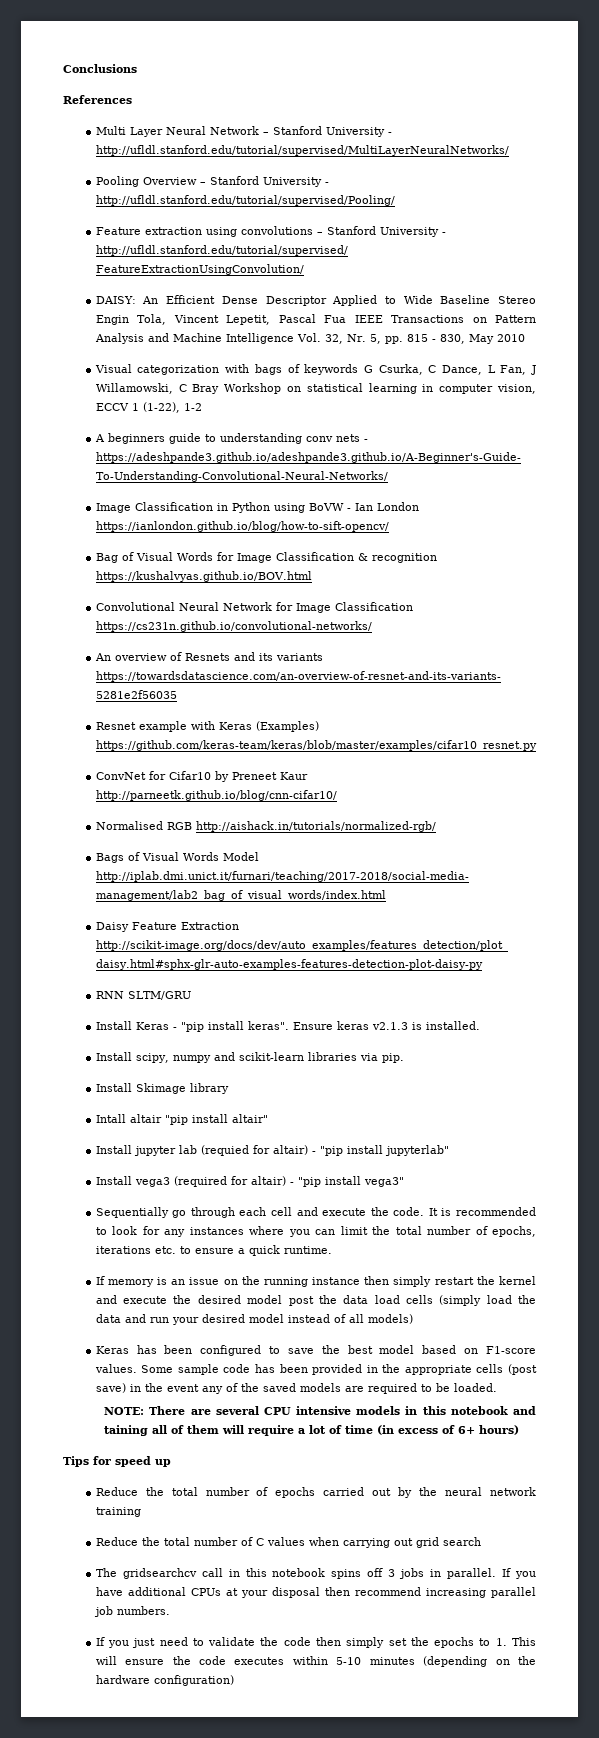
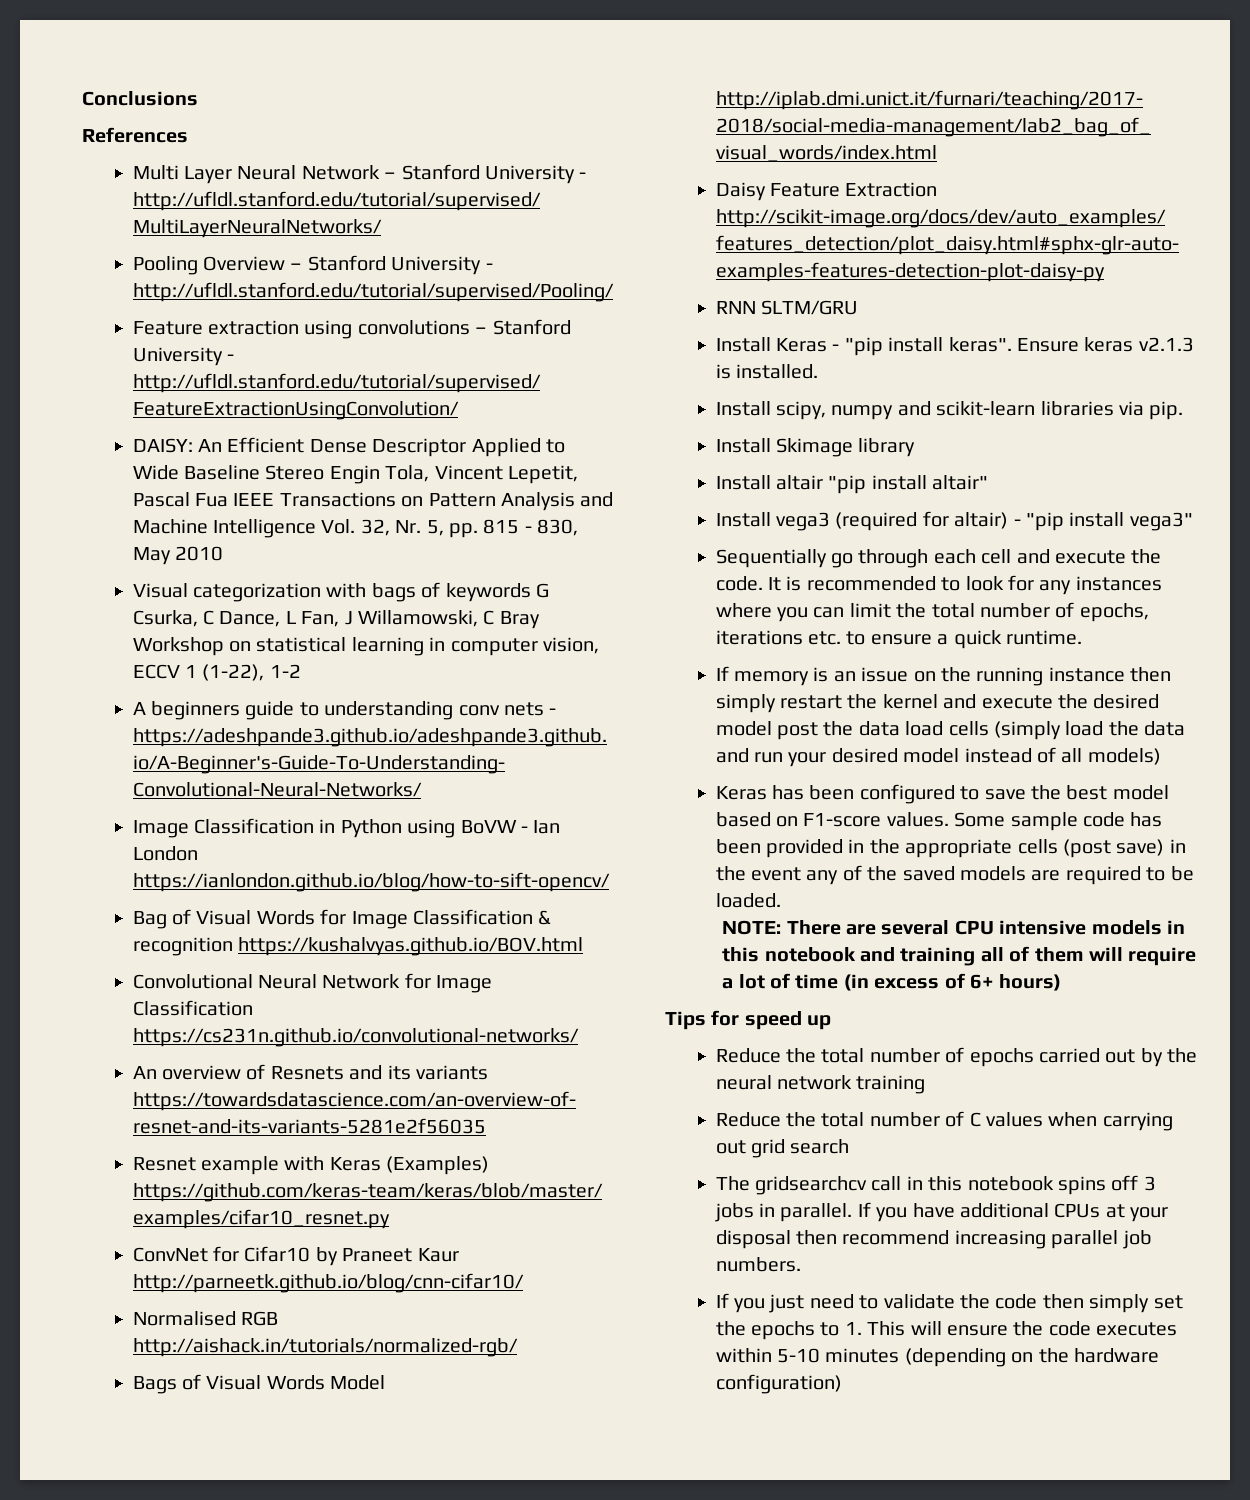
[231,772,277,780] Preneet -> [342,1248,413,1262] Praneet
[95,1114,126,1123] Intall -> [715,475,771,490] Install
[95,1145,449,1156] // Install jupyter lab (requied for altair) - "pip install jupyterlab" -> (989, 482) none
[104,1425,149,1436] taining -> [900,947,976,966] training

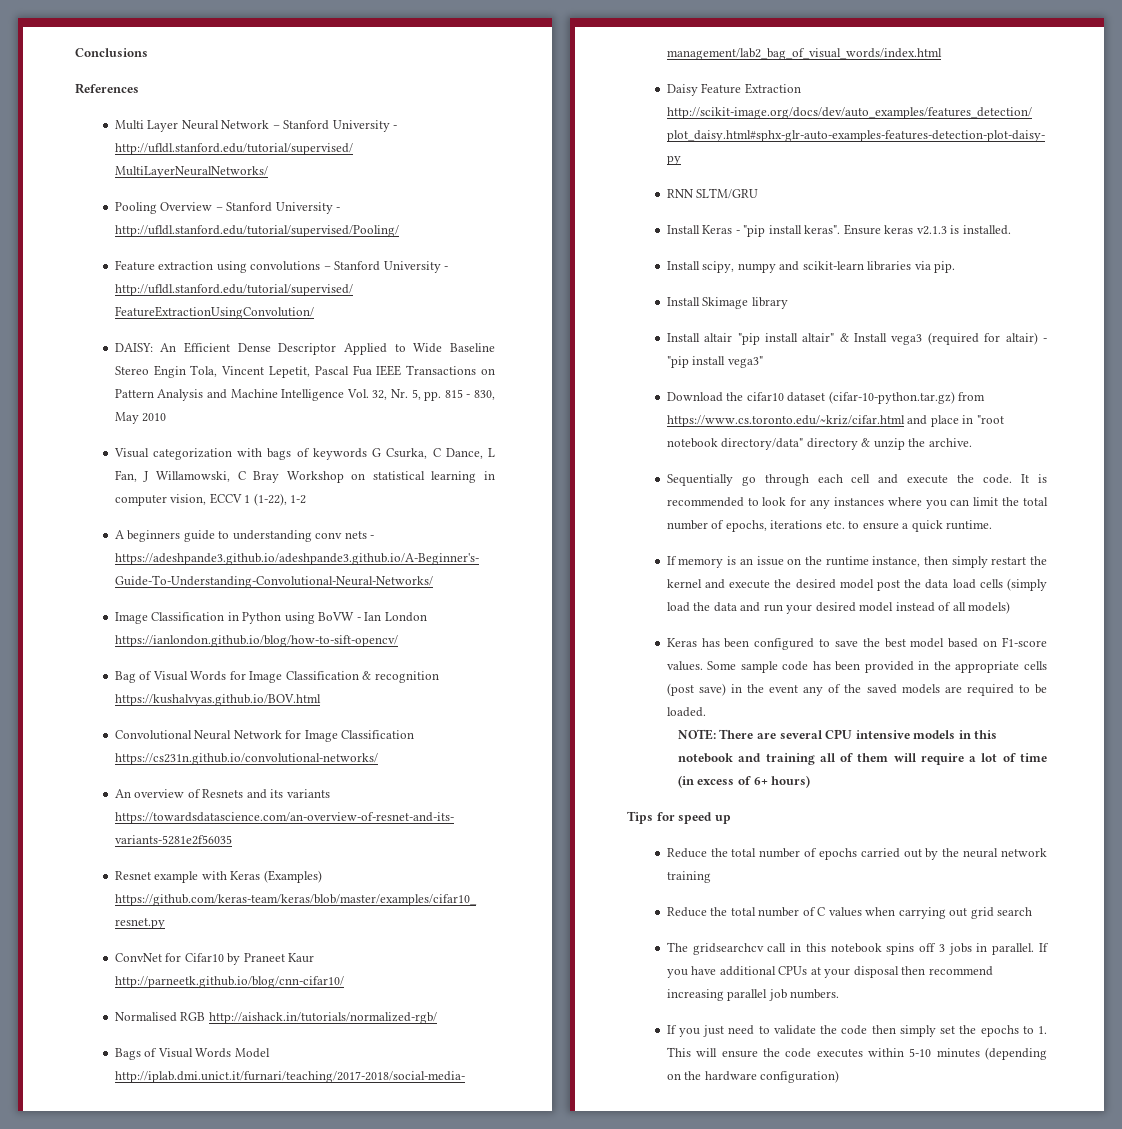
(989, 482) // -> [839,333,849,342] &
(1193, 521) none -> [666,391,986,404] [666,415,1004,427] [666,438,972,450] // Download the cifar10 dataset (cifar-10-python.tar.gz) from https://www.cs.toronto.edu/~kriz/cifar.html and place in "root notebook directory/data" directory & unzip the archive.
[976,667,1125,686] running instance -> [825,556,921,567] runtime instance,

